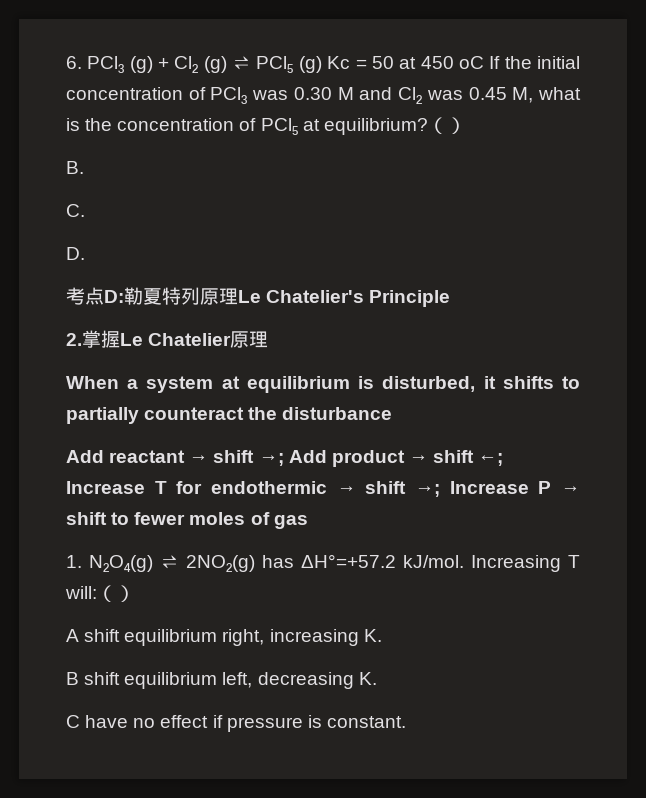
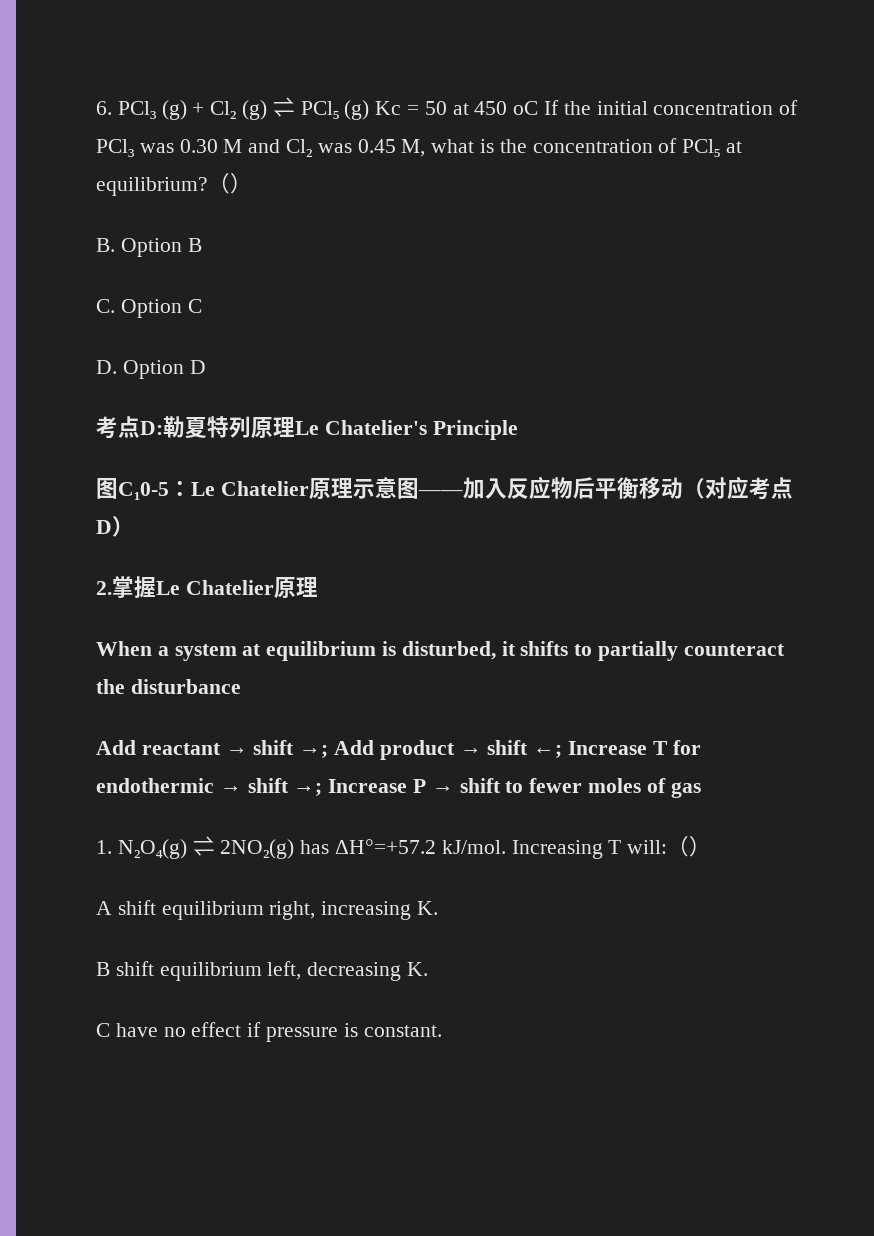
(84, 167) none -> [120,238,202,257] Option B
(85, 210) none -> [120,299,202,318] Option C
(85, 253) none -> [122,360,206,379] Option D
(451, 298) none -> [96,476,793,500] [96,516,134,537] // 图C₁0-5：Le Chatelier原理示意图——加入反应物后平衡移动（对应考点D）

